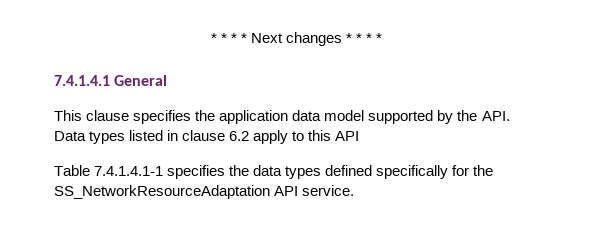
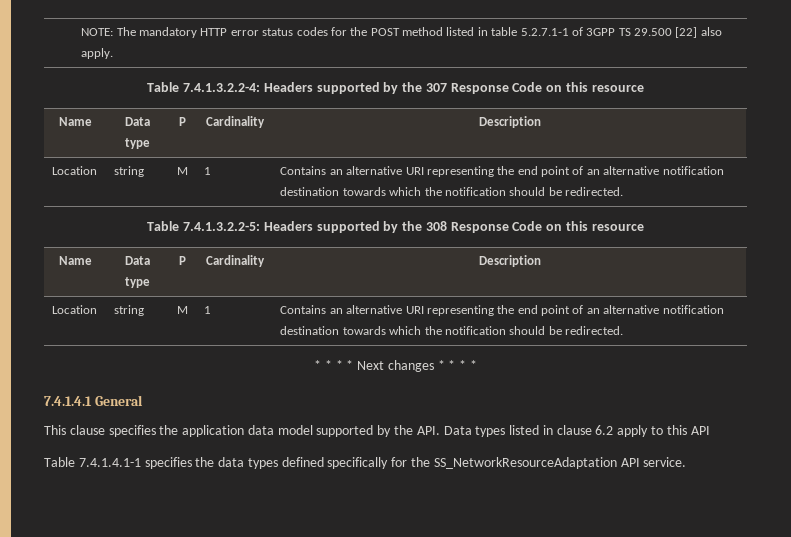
(210, 38) none -> [81,27,722,38] [81,48,114,59] [147,82,644,94] [59,117,92,126] [124,117,150,126] [124,138,150,149] [178,117,186,126] [205,116,265,128] [478,116,541,128] [52,166,98,175] [114,166,145,177] [176,167,188,175] [204,167,212,175] [280,166,724,177] [280,187,624,196] [147,221,644,233] [59,256,92,265] [124,256,150,265] [124,277,150,288] [178,256,186,265] [205,255,265,267] [478,255,541,267] [52,305,98,314] [114,305,145,316] [176,306,188,314] [204,306,212,314] [280,305,724,316] [280,326,624,335] NOTE: The mandatory HTTP error status codes for the POST method listed in table 5.2.7.1-1 of 3GPP TS 29.500 [22] also apply. // Table 7.4.1.3.2.2-4: Headers supported by the 307 Response Code on this resource // Name | Data type | P | Cardinality | Description // Location | string | M | 1 | Contains an alternative URI representing the end point of an alternative notification destination towards which the notification should be redirected. // Table 7.4.1.3.2.2-5: Headers supported by the 308 Response Code on this resource // Name | Data type | P | Cardinality | Description // Location | string | M | 1 | Contains an alternative URI representing the end point of an alternative notification destination towards which the notification should be redirected. //

